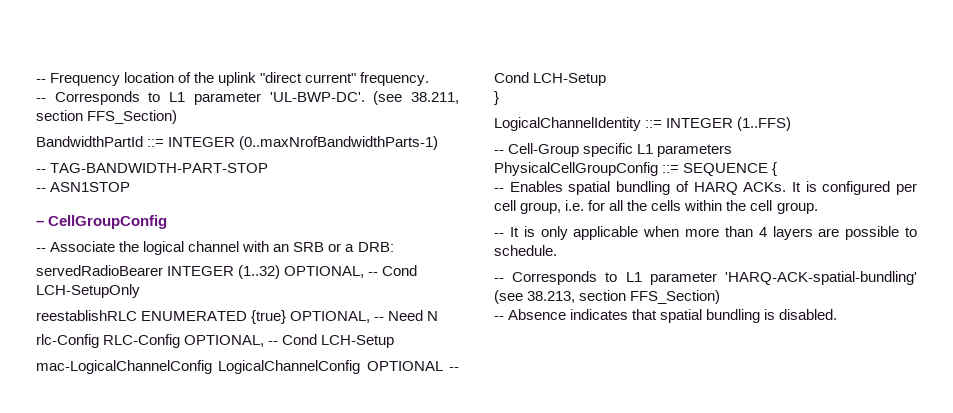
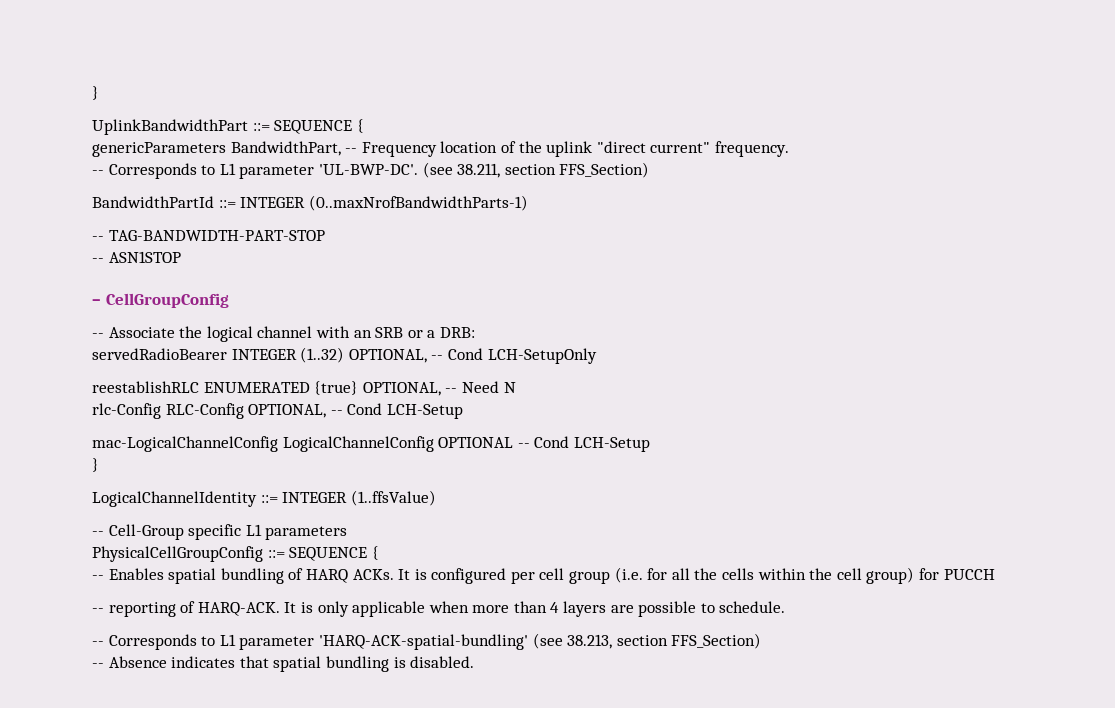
(36, 81) none -> [92,86,99,100] [92,119,364,135] [92,141,341,157] } // UplinkBandwidthPart ::= SEQUENCE { // genericParameters BandwidthPart,
[737,117,792,131] (1..FFS) -> [350,490,436,506] (1..ffsValue)
[520,200,585,214] group, i.e. -> [569,567,643,584] group (i.e.
[776,202,818,214] [494,233,504,237] group. // -- -> [866,567,995,584] [92,601,280,617] group) for PUCCH // -- reporting of HARQ-ACK.

